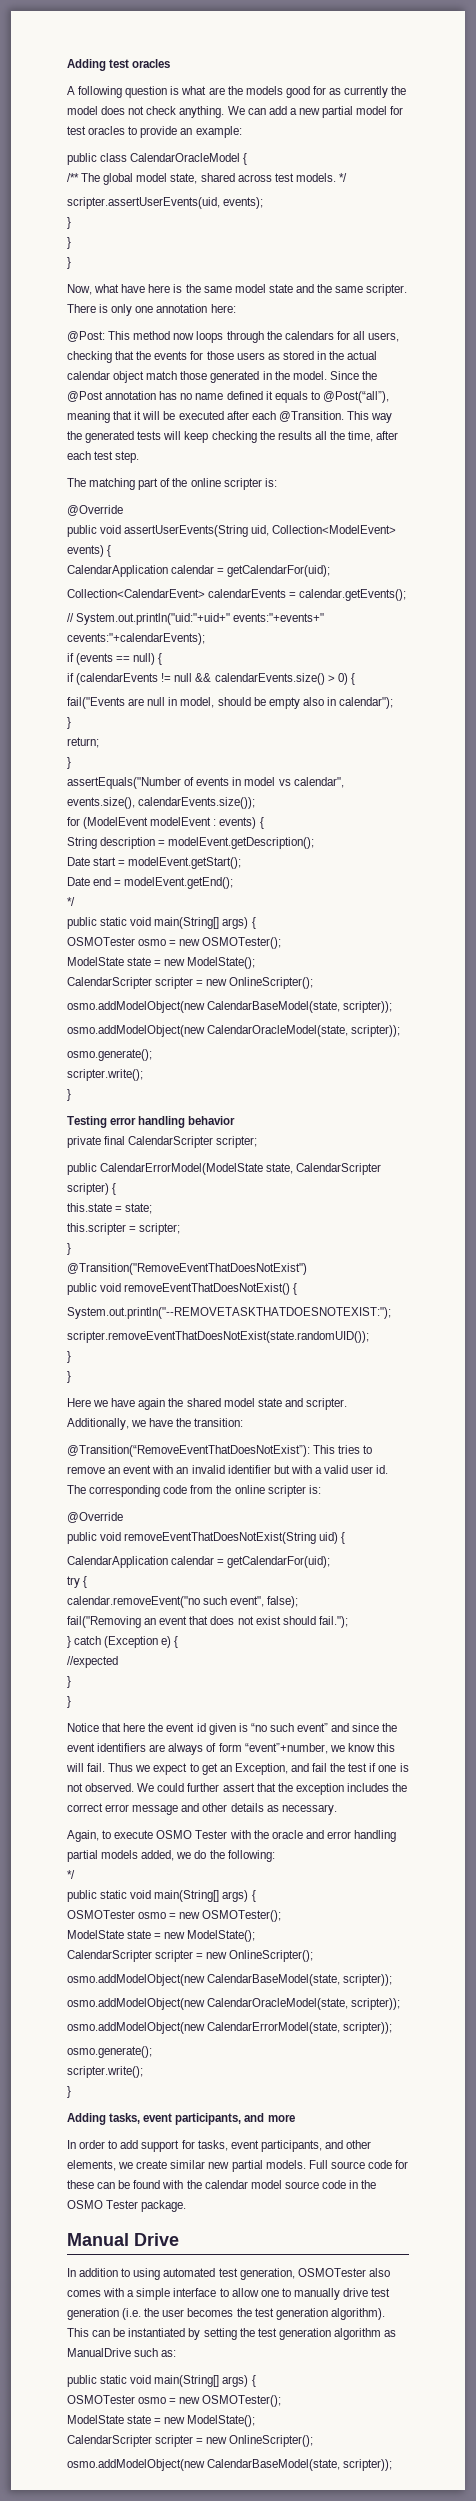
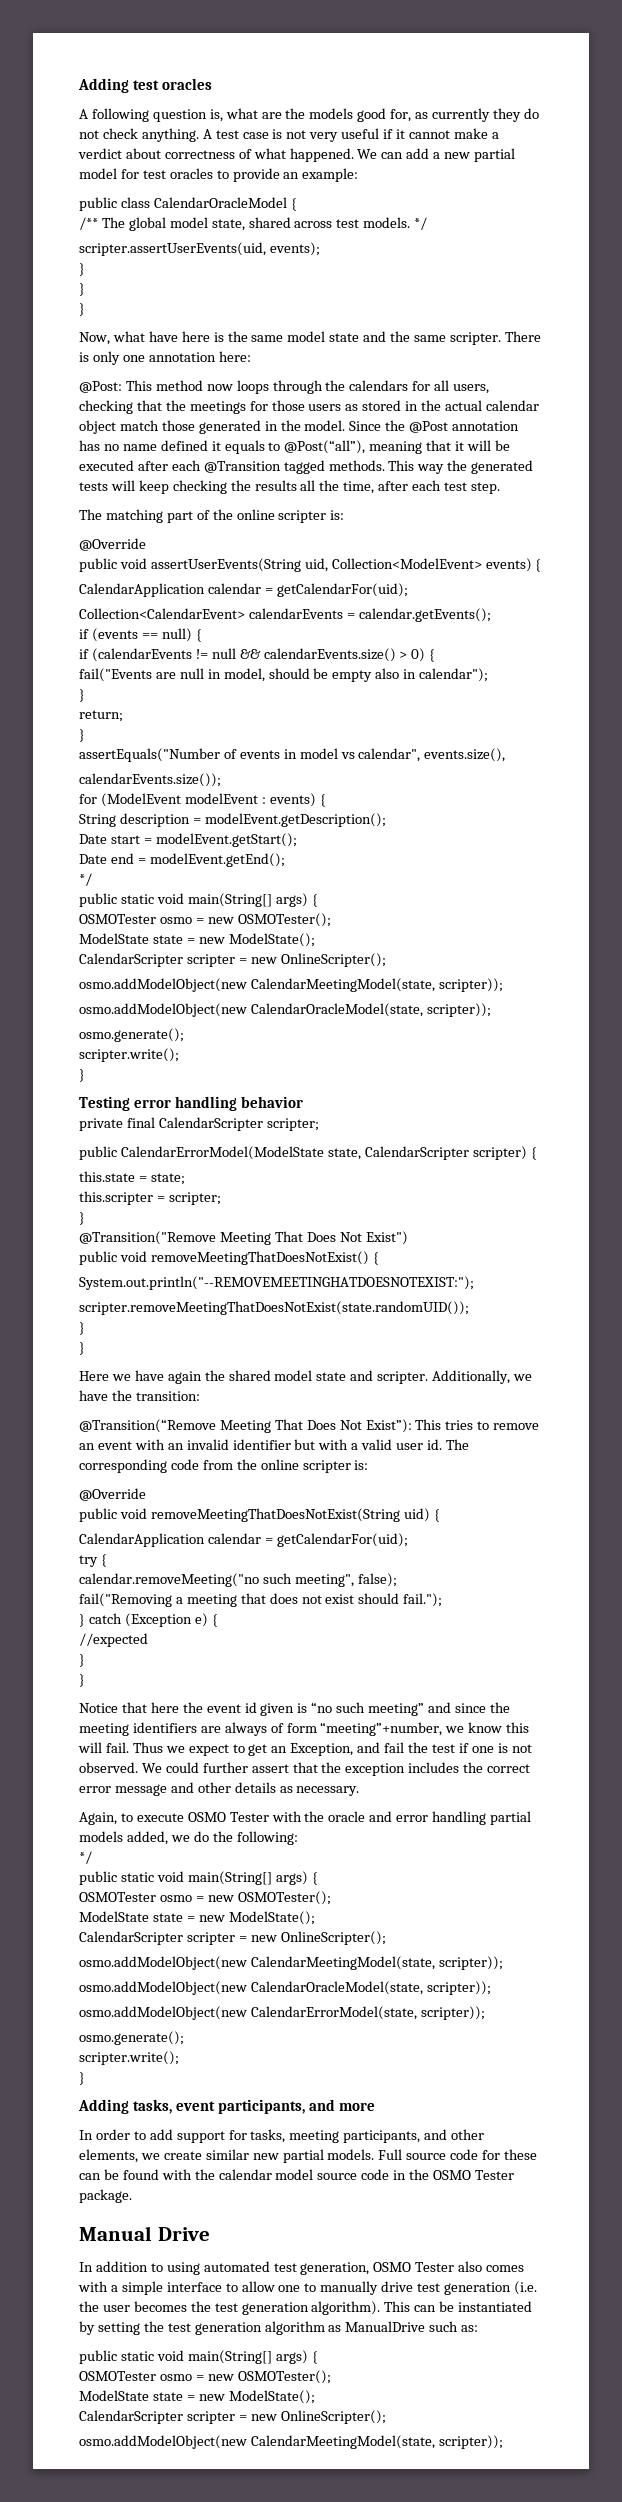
[170,86,180,95] is -> [209,109,223,122] is,
[312,86,326,95] for -> [390,109,412,122] for,
[391,86,407,95] [67,106,225,118] the model does not check anything. -> [492,108,539,122] [79,128,499,142] [78,148,354,162] they do not check anything. A test case is not very useful if it cannot make a verdict about correctness of what happened.
[154,351,188,360] events -> [189,401,246,414] meetings
[278,411,344,422] @Transition. -> [203,460,385,474] @Transition tagged methods.
[67,613,325,625] [67,633,205,645] // // System.out.println("uid:"+uid+" events:"+events+" cevents:"+calendarEvents); -> (491, 615) none
(135, 803) none -> (506, 755) //
[207,1001,341,1013] CalendarBaseModel(state, -> [250,978,435,992] CalendarMeetingModel(state,
[67,1263,307,1275] [67,1283,298,1295] [67,1307,391,1319] [67,1331,369,1343] @Transition("RemoveEventThatDoesNotExist") // public void removeEventThatDoesNotExist() { // System.out.println("--REMOVETASKTHATDOESNOTEXIST:"); // scripter.removeEventThatDoesNotExist(state.randomUID()); -> [79,1231,408,1245] [79,1251,379,1265] [79,1276,474,1290] [79,1301,469,1315] @Transition("Remove Meeting That Does Not Exist") // public void removeMeetingThatDoesNotExist() { // System.out.println("--REMOVEMEETINGHATDOESNOTEXIST:"); // scripter.removeMeetingThatDoesNotExist(state.randomUID());
[67,1445,310,1457] @Transition(“RemoveEventThatDoesNotExist”): -> [79,1419,412,1433] @Transition(“Remove Meeting That Does Not Exist”):
[124,1532,317,1544] removeEventThatDoesNotExist(String -> [150,1508,400,1522] removeMeetingThatDoesNotExist(String
[67,1596,265,1608] calendar.removeEvent("no such event", -> [79,1573,354,1587] calendar.removeMeeting("no such meeting",
[144,1616,188,1625] an event -> [175,1594,237,1607] a meeting
[297,1723,329,1732] event” -> [368,1703,425,1716] meeting”
[67,1743,95,1752] event -> [79,1723,129,1736] meeting
[244,1743,328,1754] “event”+number, -> [320,1722,443,1736] “meeting”+number,
[207,1974,341,1986] CalendarBaseModel(state, -> [250,1956,435,1970] CalendarMeetingModel(state,
[230,2140,259,2149] event -> [289,2130,340,2143] meeting
[297,2268,366,2277] OSMOTester -> [373,2262,455,2272] OSMO Tester
[207,2459,341,2471] CalendarBaseModel(state, -> [250,2435,435,2449] CalendarMeetingModel(state,

